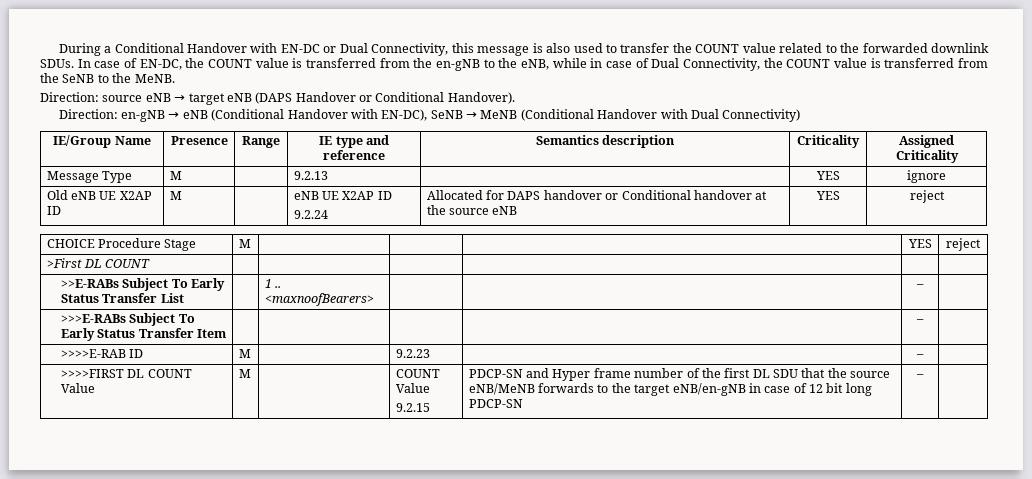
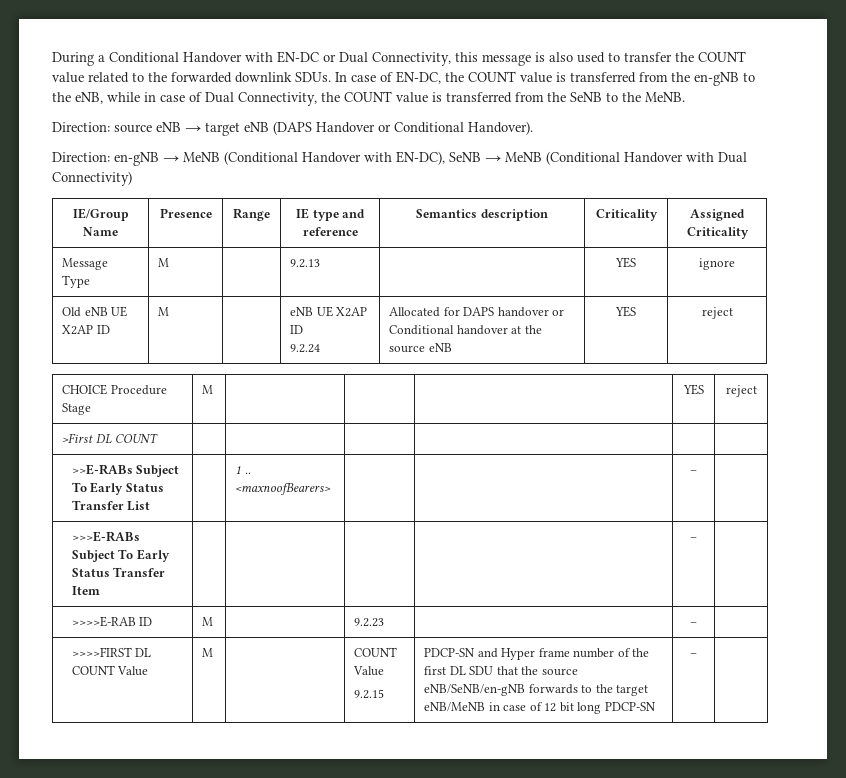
[182,110,208,119] eNB -> [183,152,220,162] MeNB
[468,383,535,395] eNB/MeNB -> [424,684,526,696] eNB/SeNB/en-gNB
[672,383,746,396] eNB/en-gNB -> [424,702,486,712] eNB/MeNB

